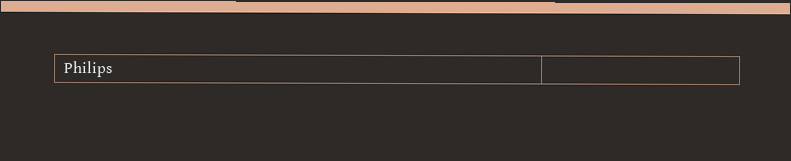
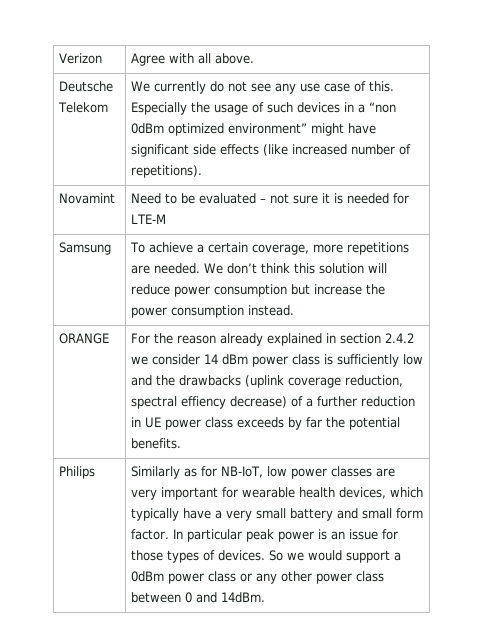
[63,60,113,78] Philips | -> [58,53,102,64] [130,53,254,66] [58,81,113,92] [57,102,108,113] [130,81,394,94] [130,102,396,115] [130,123,376,136] [130,144,411,157] [130,165,202,178] [58,193,115,204] [130,193,409,204] [130,214,166,224] [58,242,111,255] [129,242,409,255] [130,263,387,274] [130,284,385,297] [130,305,294,318] [58,333,109,344] [130,333,414,346] [130,354,423,367] [130,375,403,388] [130,396,415,409] [130,417,400,430] [130,438,181,449] [58,466,95,479] [130,466,395,479] [130,487,423,500] [130,508,423,521] [130,529,398,542] [130,550,401,563] [130,571,384,584] [130,592,265,603] Verizon | Agree with all above. // Deutsche Telekom | We currently do not see any use case of this. Especially the usage of such devices in a “non 0dBm optimized environment” might have significant side effects (like increased number of repetitions). // Novamint | Need to be evaluated – not sure it is needed for LTE-M // Samsung | To achieve a certain coverage, more repetitions are needed. We don’t think this solution will reduce power consumption but increase the power consumption instead. // ORANGE | For the reason already explained in section 2.4.2 we consider 14 dBm power class is sufficiently low and the drawbacks (uplink coverage reduction, spectral effiency decrease) of a further reduction in UE power class exceeds by far the potential benefits. // Philips | Similarly as for NB-IoT, low power classes are very important for wearable health devices, which typically have a very small battery and small form factor. In particular peak power is an issue for those types of devices. So we would support a 0dBm power class or any other power class between 0 and 14dBm.

